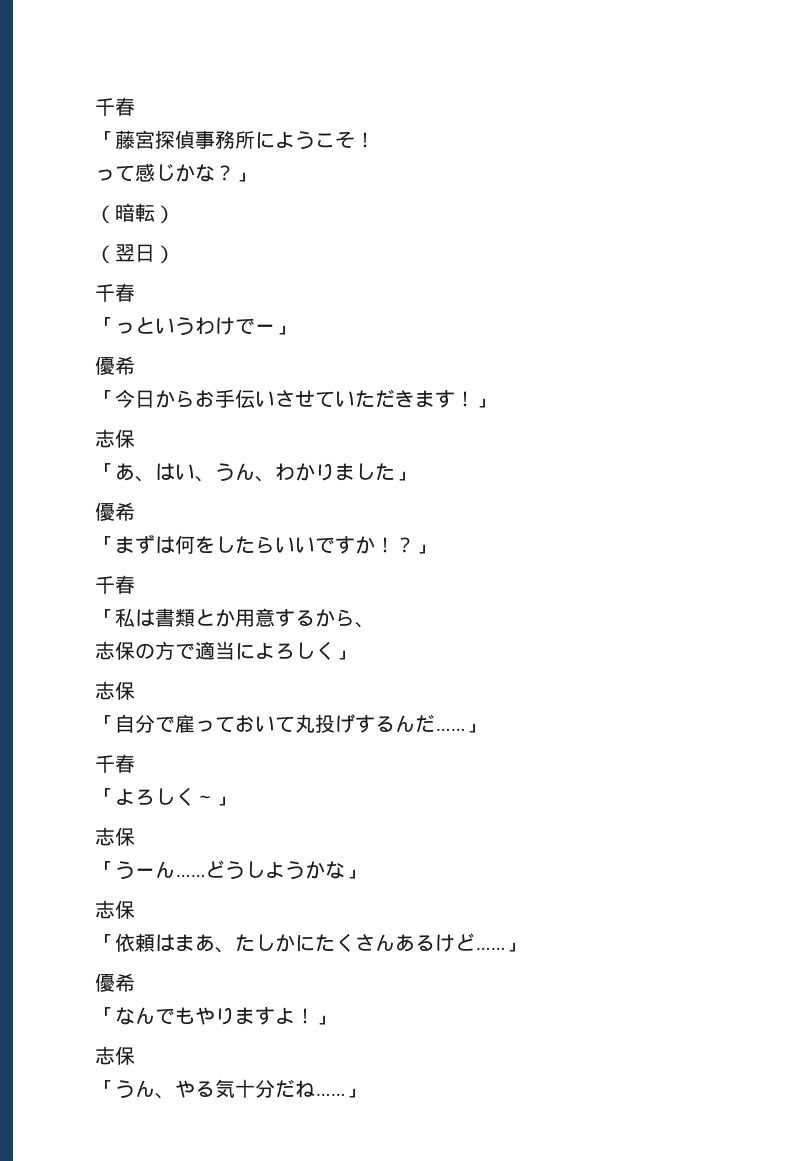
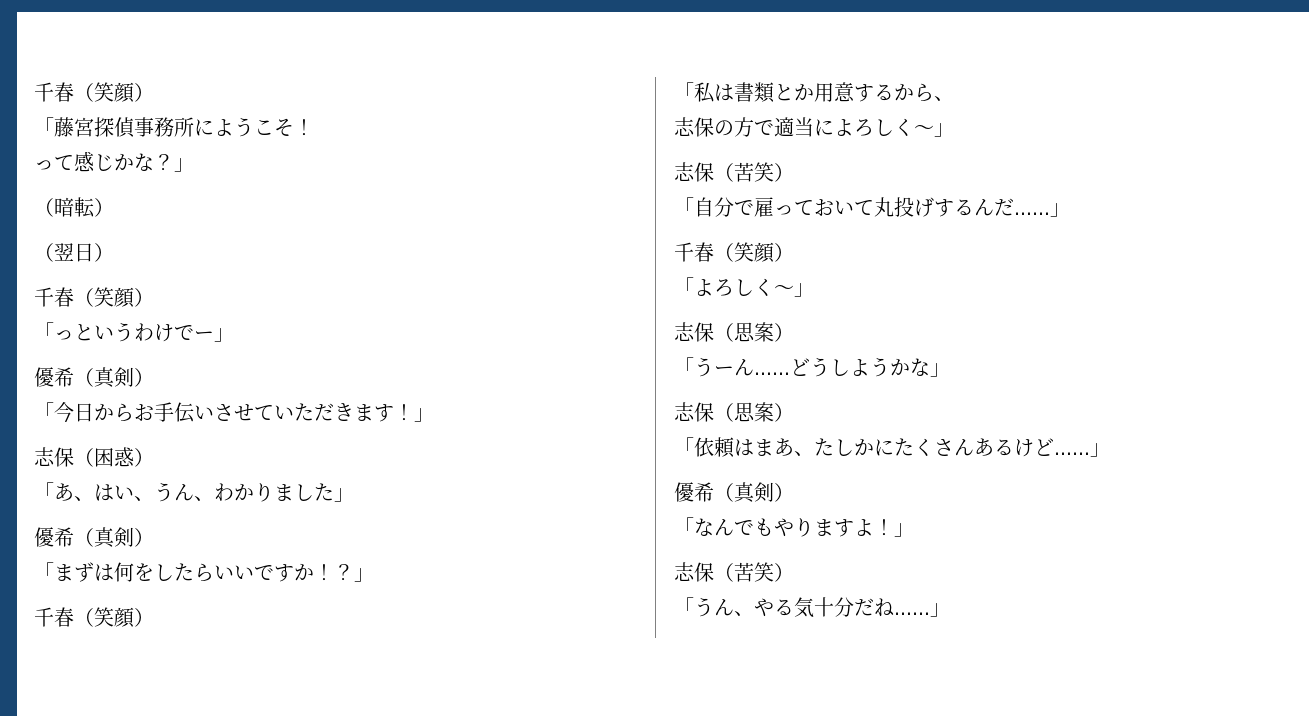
[95,97,135,116] 千春 -> [34,82,154,103] 千春（笑顔）
(135, 292) none -> [74,287,154,308] （笑顔）
(135, 365) none -> [74,367,154,388] （真剣）
(135, 438) none -> [74,447,154,467] （困惑）
(135, 511) none -> [74,527,154,548] （真剣）
(135, 584) none -> [74,607,154,628] （笑顔）
[335,650,355,660] [95,681,135,700] 」 // 志保 -> [914,123,954,137] [674,162,794,182] ～」 // 志保（苦笑）
(135, 763) none -> [714,242,794,263] （笑顔）
(135, 836) none -> [714,322,794,342] （思案）
(135, 909) none -> [714,402,794,422] （思案）
(135, 982) none -> [714,482,794,503] （真剣）
(135, 1055) none -> [714,562,794,582] （苦笑）

